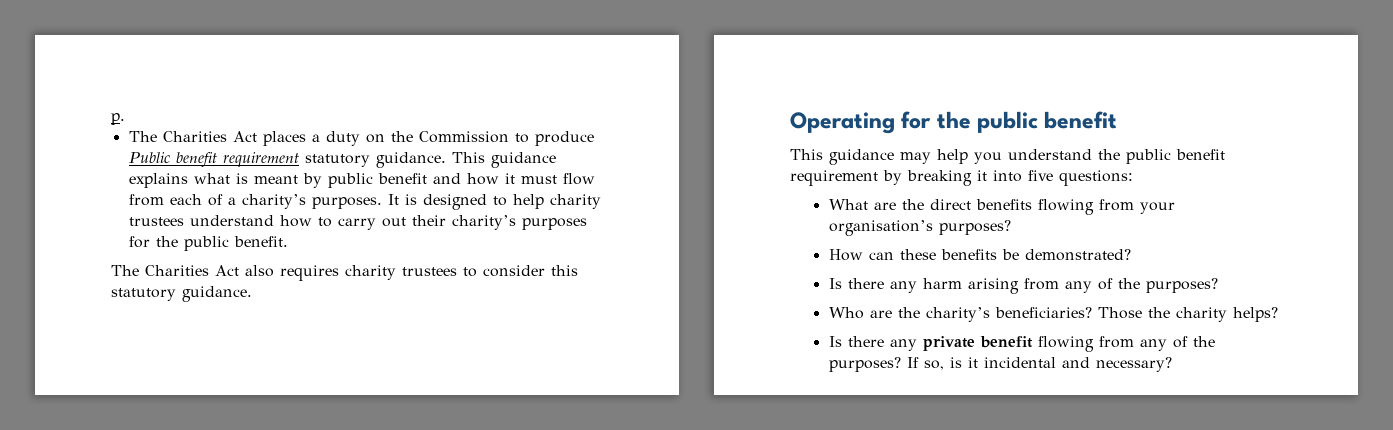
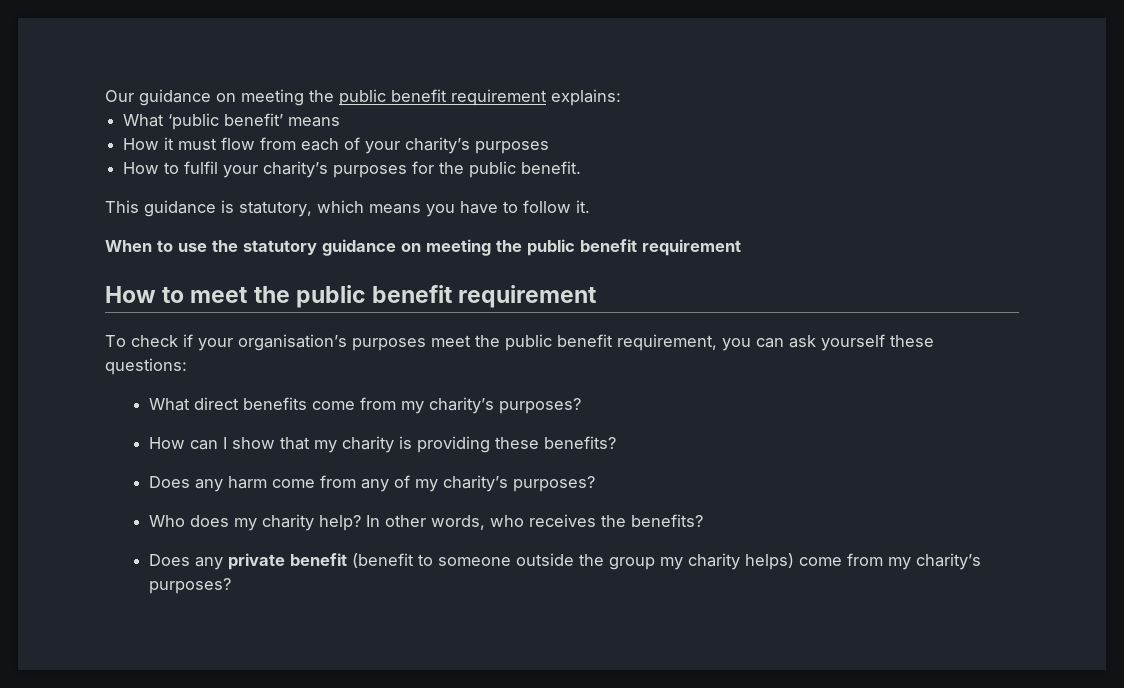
[111,113,125,125] [128,131,594,146] [128,152,556,168] [128,173,499,188] p. // The Charities Act places a duty on the Commission to produce Public benefit requirement statutory guidance. This guidance explains what is meant by public benefit and how -> [105,89,621,106] [123,113,341,130] [123,138,160,150] Our guidance on meeting the public benefit requirement explains: // What ‘public benefit’ means // How
[227,194,601,210] [128,215,446,230] a charity’s purposes. It is designed to help charity trustees understand how to carry out their -> [365,137,550,154] [123,161,259,178] your charity’s purposes // How to fulfil your
[111,265,578,281] [111,286,252,302] [790,111,1118,134] [790,149,1225,165] [790,170,1133,186] [828,199,1175,215] [828,220,1011,236] [828,249,1131,261] [828,278,884,289] The Charities Act also requires charity trustees to consider this statutory guidance. // Operating for the public benefit // This guidance may help you understand the public benefit requirement by breaking it into five questions: // What are the direct benefits flowing from your organisation’s purposes? // How can these benefits be demonstrated? // Is there -> [105,200,590,217] [105,239,741,256] [105,285,598,308] [105,334,934,351] [105,358,187,375] [148,397,581,414] [148,436,616,453] [148,476,190,488] This guidance is statutory, which means you have to follow it. // When to use the statutory guidance on meeting the public benefit requirement // How to meet the public benefit requirement // To check if your organisation’s purposes meet the public benefit requirement, you can ask yourself these questions: // What direct benefits come from my charity’s purposes? // How can I show that my charity is providing these benefits? // Does
[967,278,1140,294] arising from any of the -> [271,475,508,492] come from any of my charity’s
[869,307,1278,322] [828,336,1215,352] [828,357,1172,372] are the charity’s beneficiaries? Those the charity helps? // Is there any private benefit flowing from any of the purposes? If so, is it incidental and necessary? -> [189,514,703,531] [148,553,981,570] [148,578,231,594] does my charity help? In other words, who receives the benefits? // Does any private benefit (benefit to someone outside the group my charity helps) come from my charity’s purposes?

